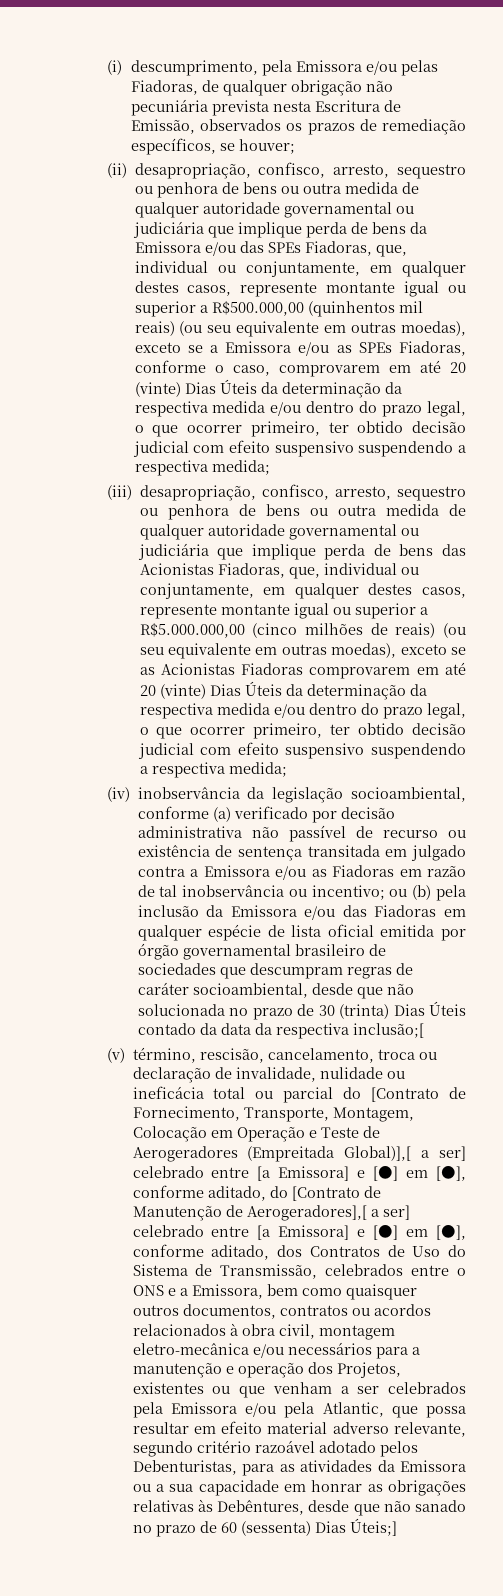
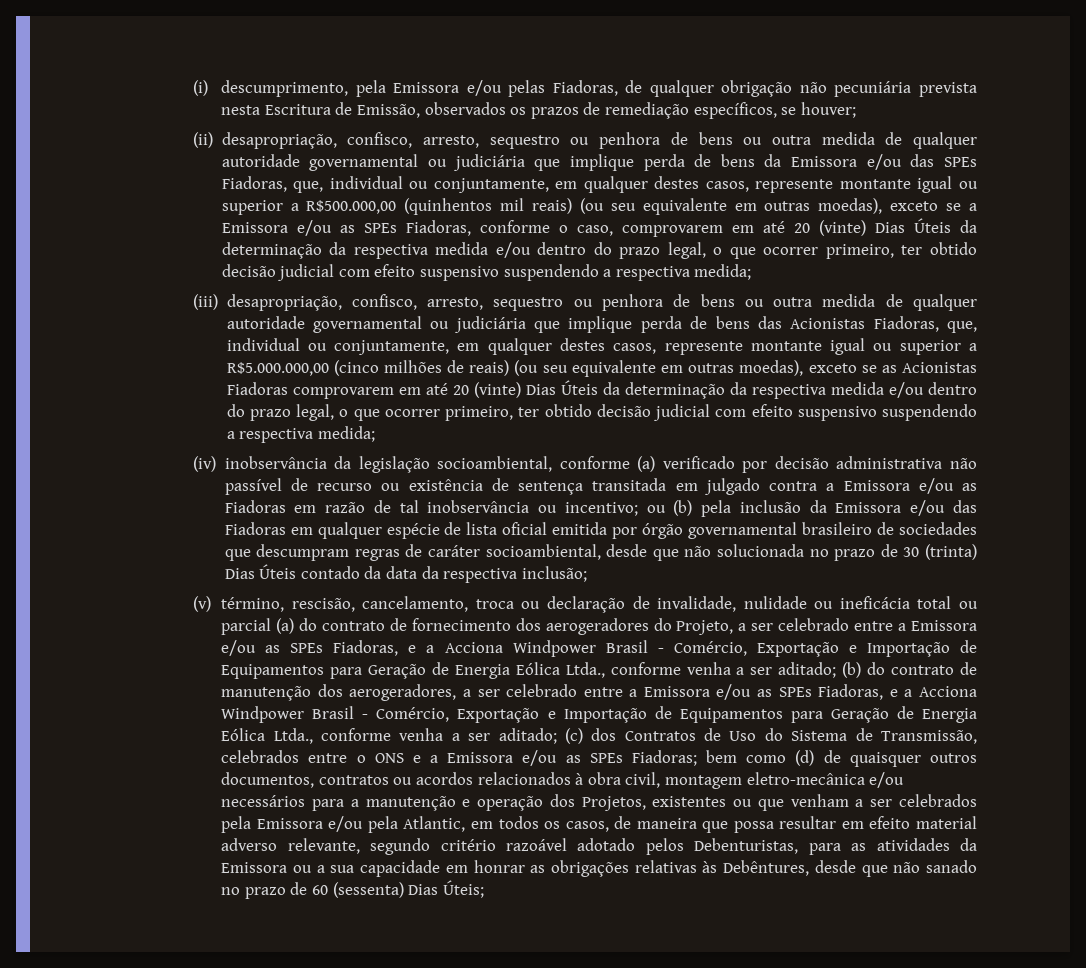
[352,1023,424,1038] inclusão;[ -> [521,566,587,582] inclusão;
[343,1087,467,1102] [132,1106,414,1122] [132,1126,380,1142] [132,1146,467,1162] [132,1166,466,1181] [132,1185,381,1201] [132,1205,410,1221] [132,1225,466,1240] [132,1244,270,1260] do [Contrato de Fornecimento, Transporte, Montagem, Colocação em Operação e Teste de Aerogeradores (Empreitada Global)],[ a ser] celebrado entre [a Emissora] e [●] em [●], conforme aditado, do [Contrato de Manutenção de Aerogeradores],[ a ser] celebrado entre [a Emissora] e [●] em [●], conforme aditado, -> [276,618,977,635] [221,640,977,657] [221,662,977,679] [221,684,978,701] [221,706,977,723] [221,728,583,744] (a) do contrato de fornecimento dos aerogeradores do Projeto, a ser celebrado entre a Emissora e/ou as SPEs Fiadoras, e a Acciona Windpower Brasil - Comércio, Exportação e Importação de Equipamentos para Geração de Energia Eólica Ltda., conforme venha a ser aditado; (b) do contrato de manutenção dos aerogeradores, a ser celebrado entre a Emissora e/ou as SPEs Fiadoras, e a Acciona Windpower Brasil - Comércio, Exportação e Importação de Equipamentos para Geração de Energia Eólica Ltda., conforme venha a ser aditado; (c)
[191,1284,342,1299] Emissora, bem como -> [447,750,841,766] Emissora e/ou as SPEs Fiadoras; bem como (d) de
(384, 1409) none -> [470,816,697,832] em todos os casos, de maneira
[349,1518,397,1536] Úteis;] -> [442,880,484,898] Úteis;

